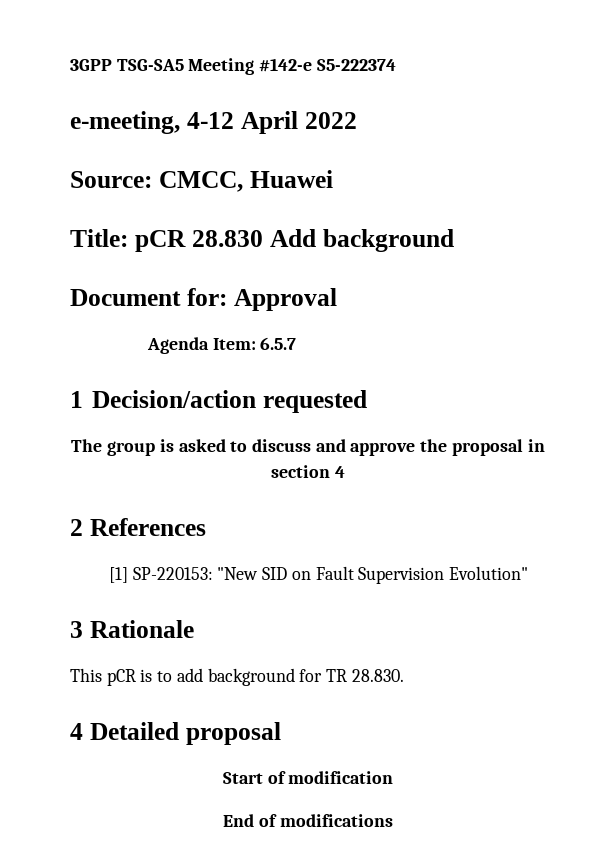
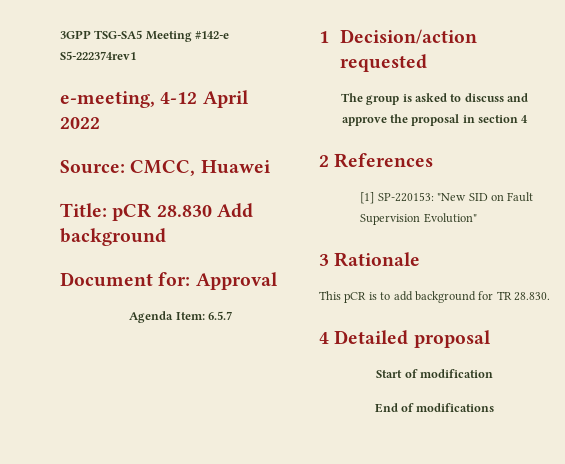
[316,59,396,71] S5-222374 -> [60,51,136,60] S5-222374rev1

